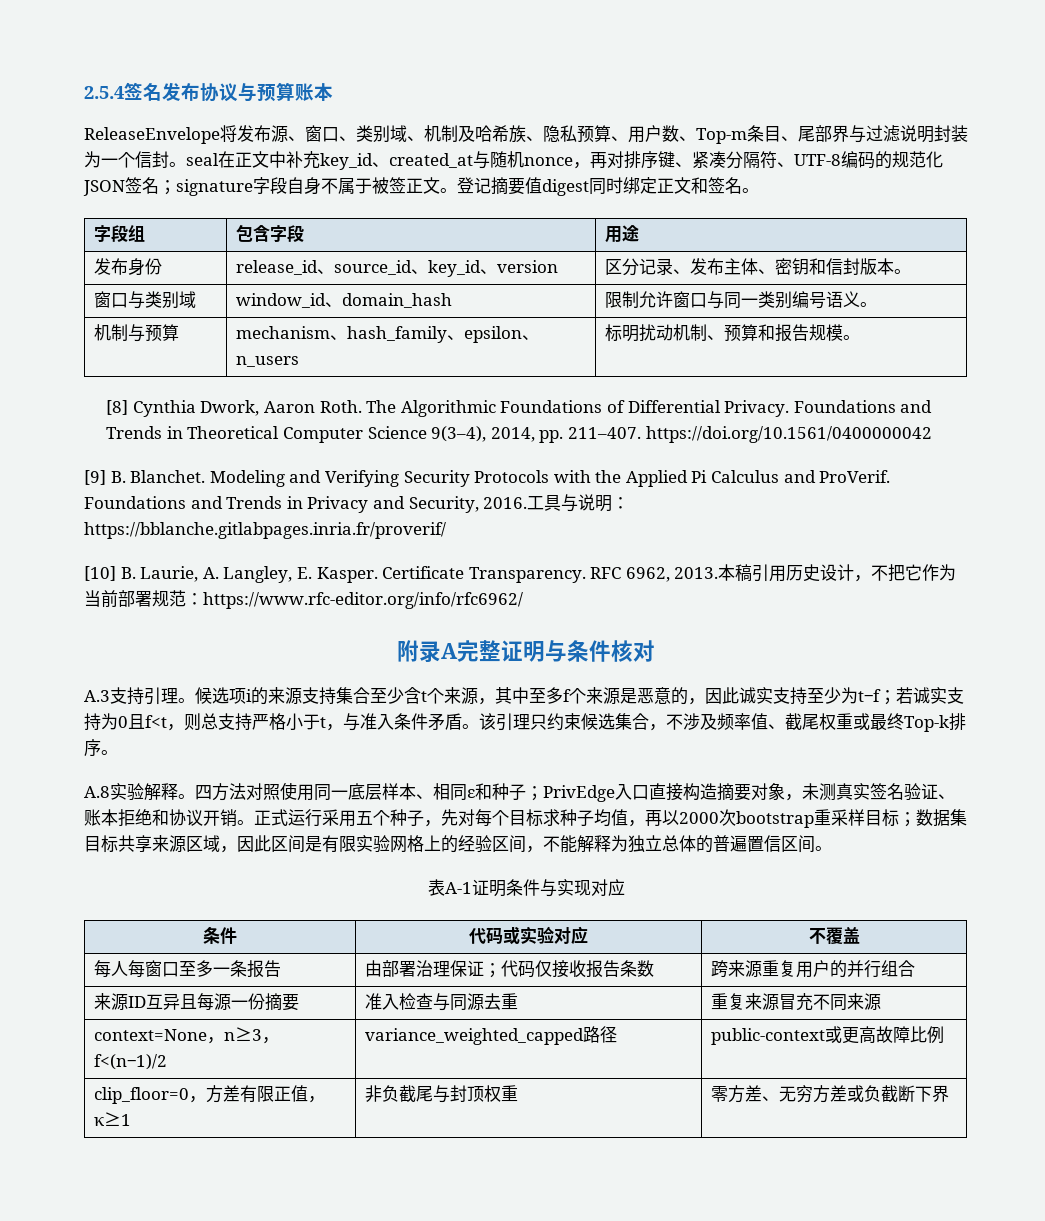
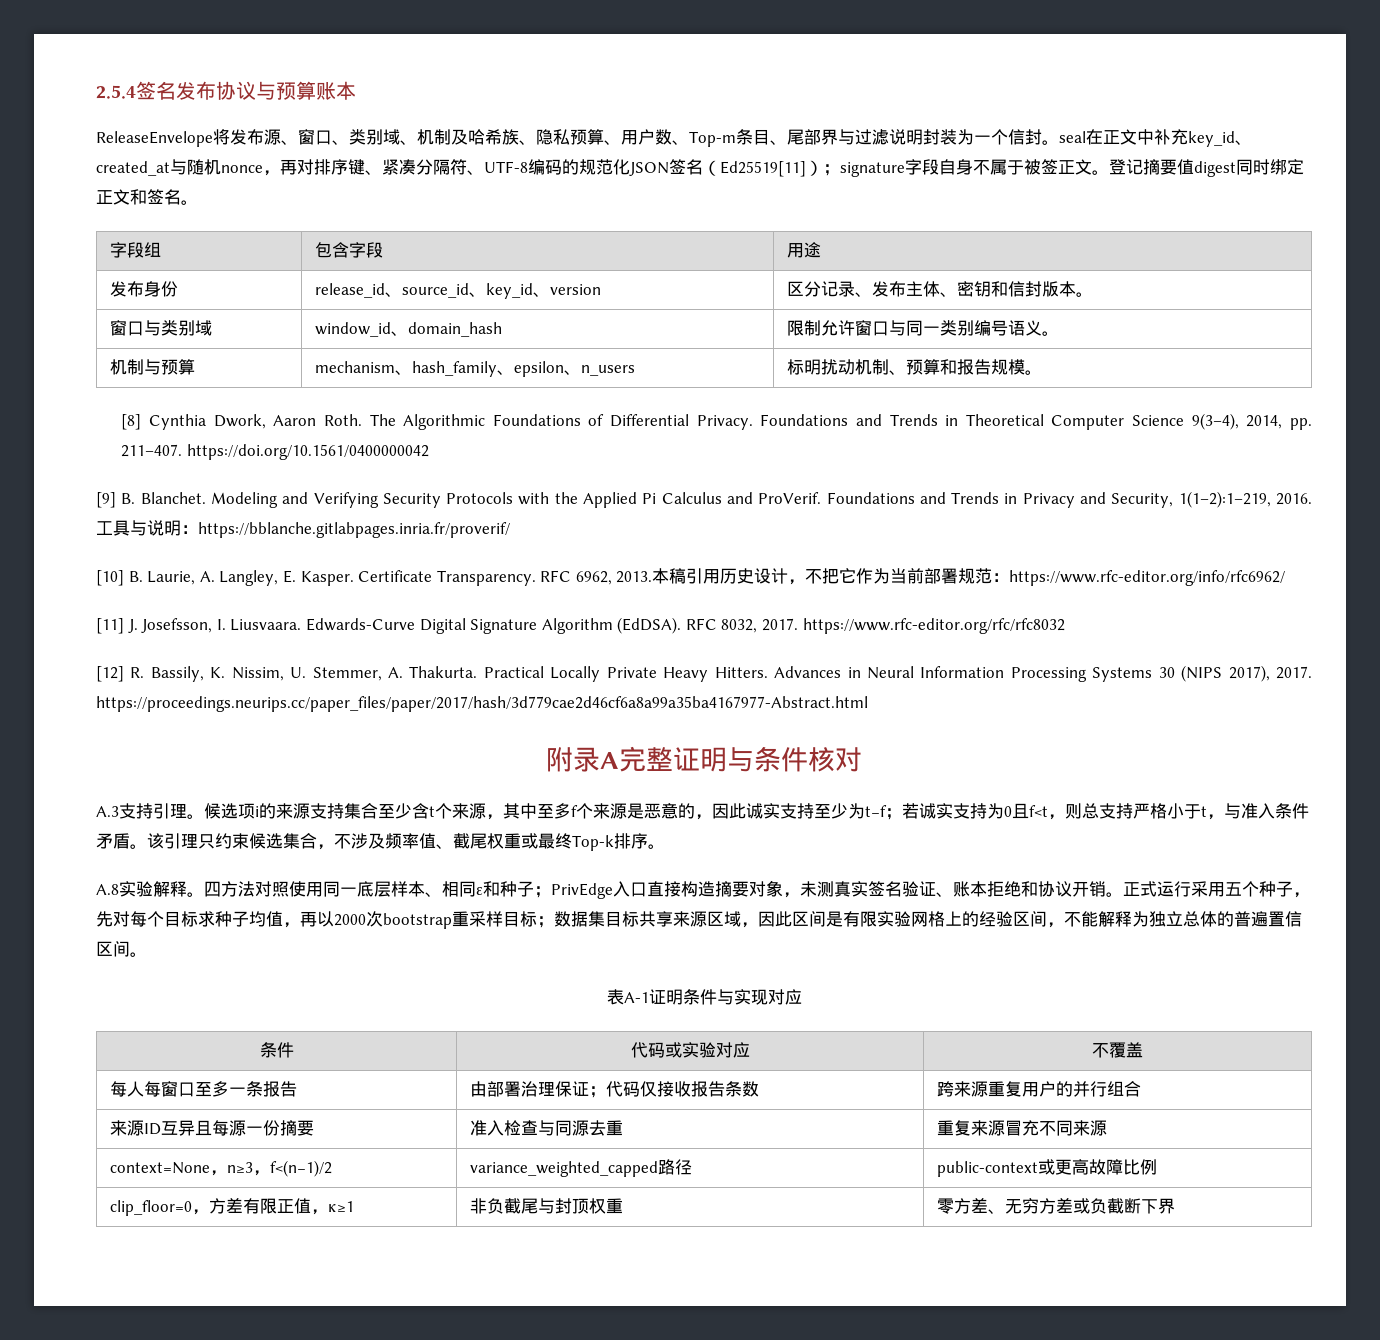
(159, 185) none -> [703,160,823,177] （Ed25519[11]）
(479, 504) none -> [1178,491,1271,508] 1(1–2):1–219,
(523, 600) none -> [96,617,1065,634] [96,665,1312,682] [96,696,868,712] // [11] J. Josefsson, I. Liusvaara. Edwards-Curve Digital Signature Algorithm (EdDSA). RFC 8032, 2017. https://www.rfc-editor.org/rfc/rfc8032 // [12] R. Bassily, K. Nissim, U. Stemmer, A. Thakurta. Practical Locally Private Heavy Hitters. Advances in Neural Information Processing Systems 30 (NIPS 2017), 2017. https://proceedings.neurips.cc/paper_files/paper/2017/hash/3d779cae2d46cf6a8a99a35ba4167977-Abstract.html

